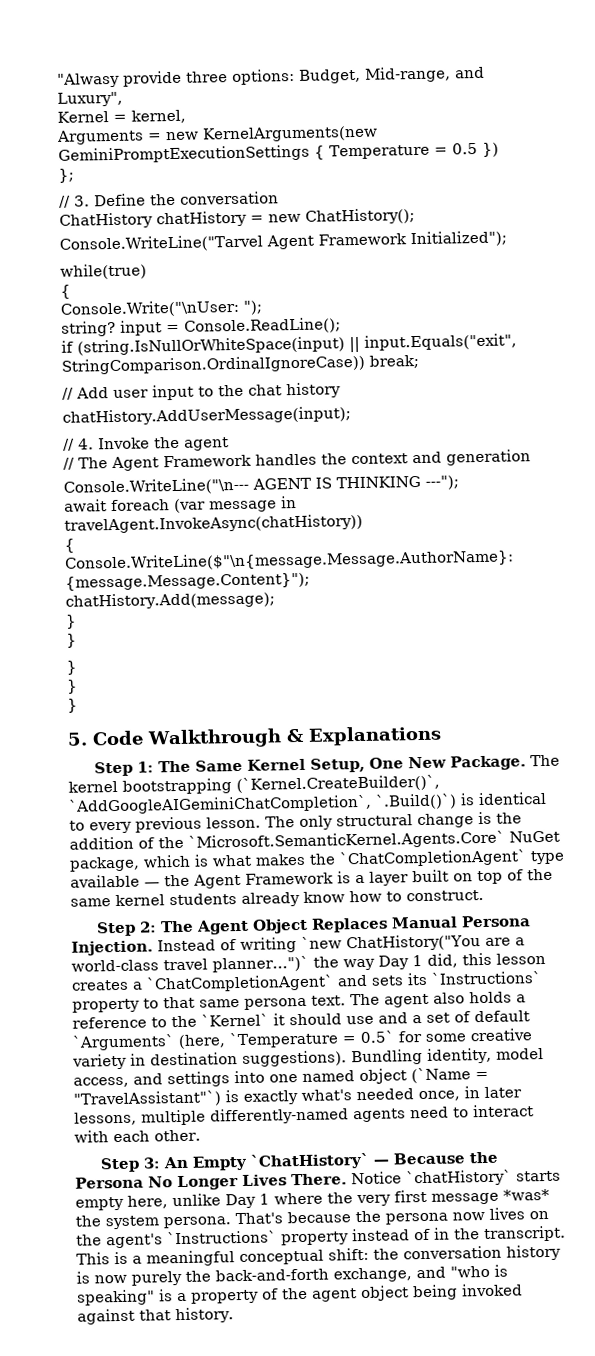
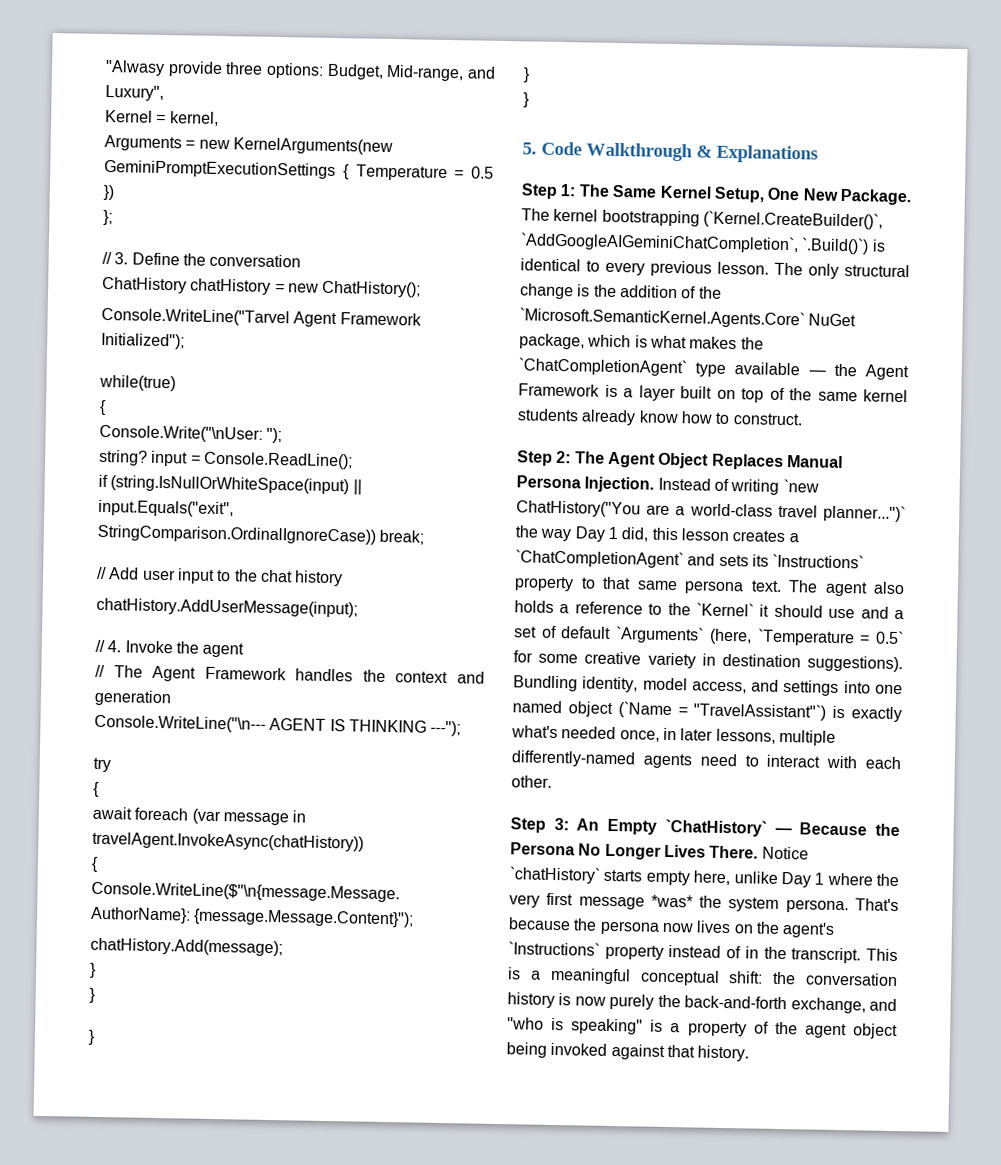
(459, 482) none -> [93,757,111,773] [93,781,100,797] // try // {

